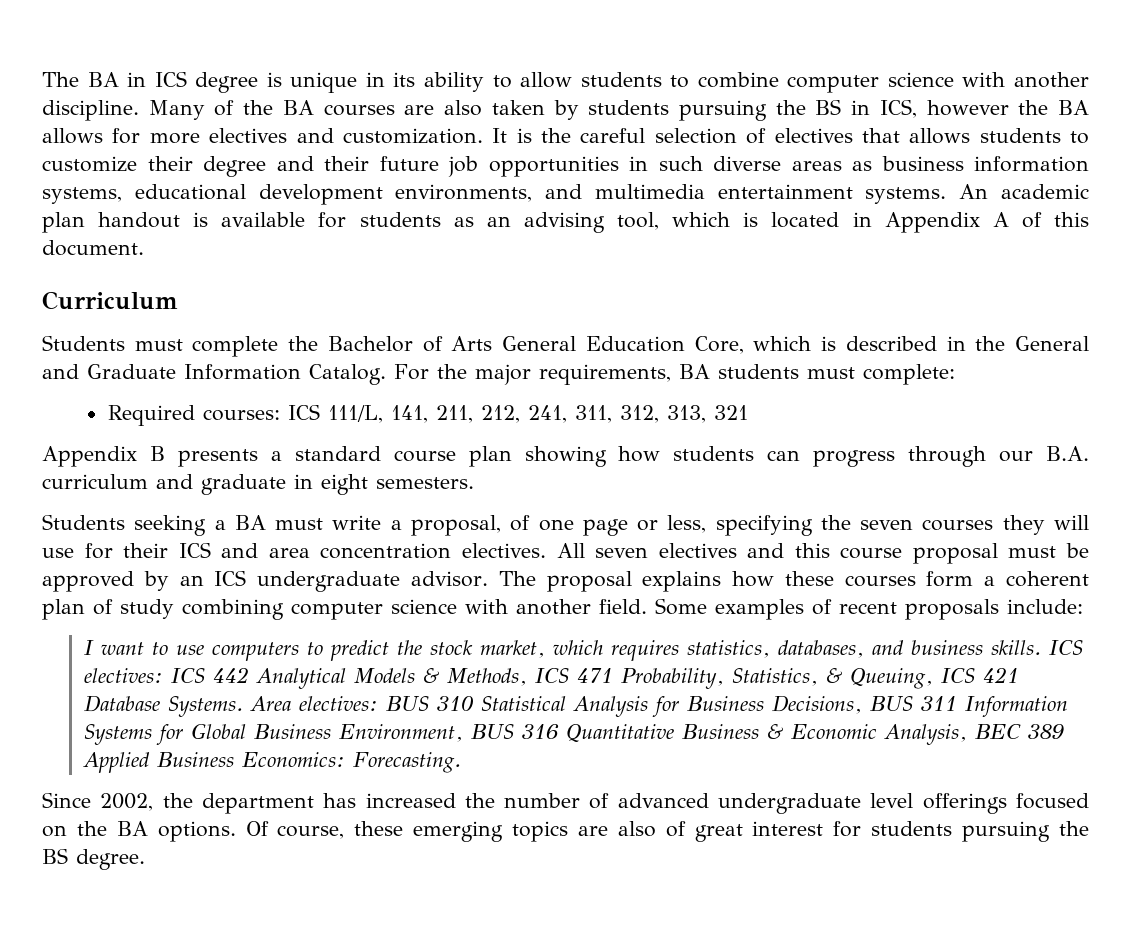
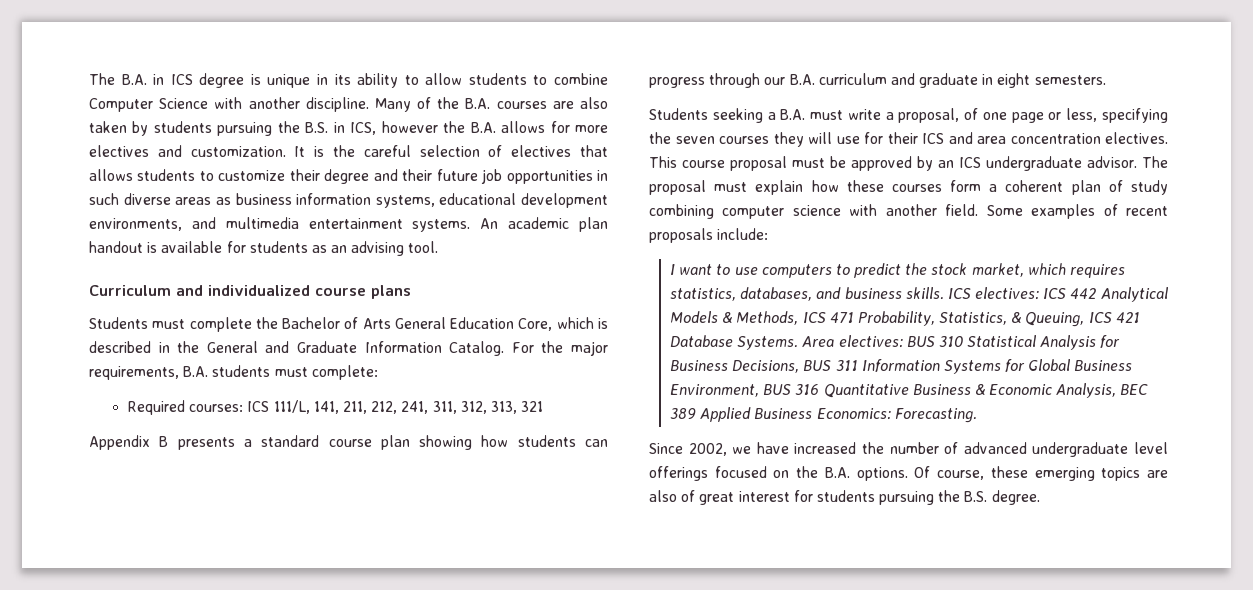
[42,72,119,87] The BA -> [89,73,147,85] The B.A.
[787,72,954,93] computer science -> [89,98,209,112] Computer Science
[282,100,314,115] BA -> [465,98,491,109] B.A.
[815,99,842,115] BS -> [305,122,329,133] B.S.
[1057,100,1089,115] BA -> [470,122,496,133] B.A.
[617,212,1089,233] [42,240,144,256] [42,291,178,310] tool, which is located in Appendix A of this document. // Curriculum -> [408,241,439,253] [89,285,411,299] tool. // Curriculum and individualized course plans
[679,364,710,379] BA -> [183,366,209,377] B.A.
[234,515,266,530] BA -> [780,109,806,120] B.A.
[556,543,830,558] All seven electives and this -> [649,156,677,168] This
[642,571,722,592] explains -> [714,180,804,195] must explain
[162,793,357,814] the department has -> [732,442,789,454] we have
[116,821,148,836] BA -> [824,467,850,478] B.A.
[42,848,68,864] BS -> [964,491,988,502] B.S.

